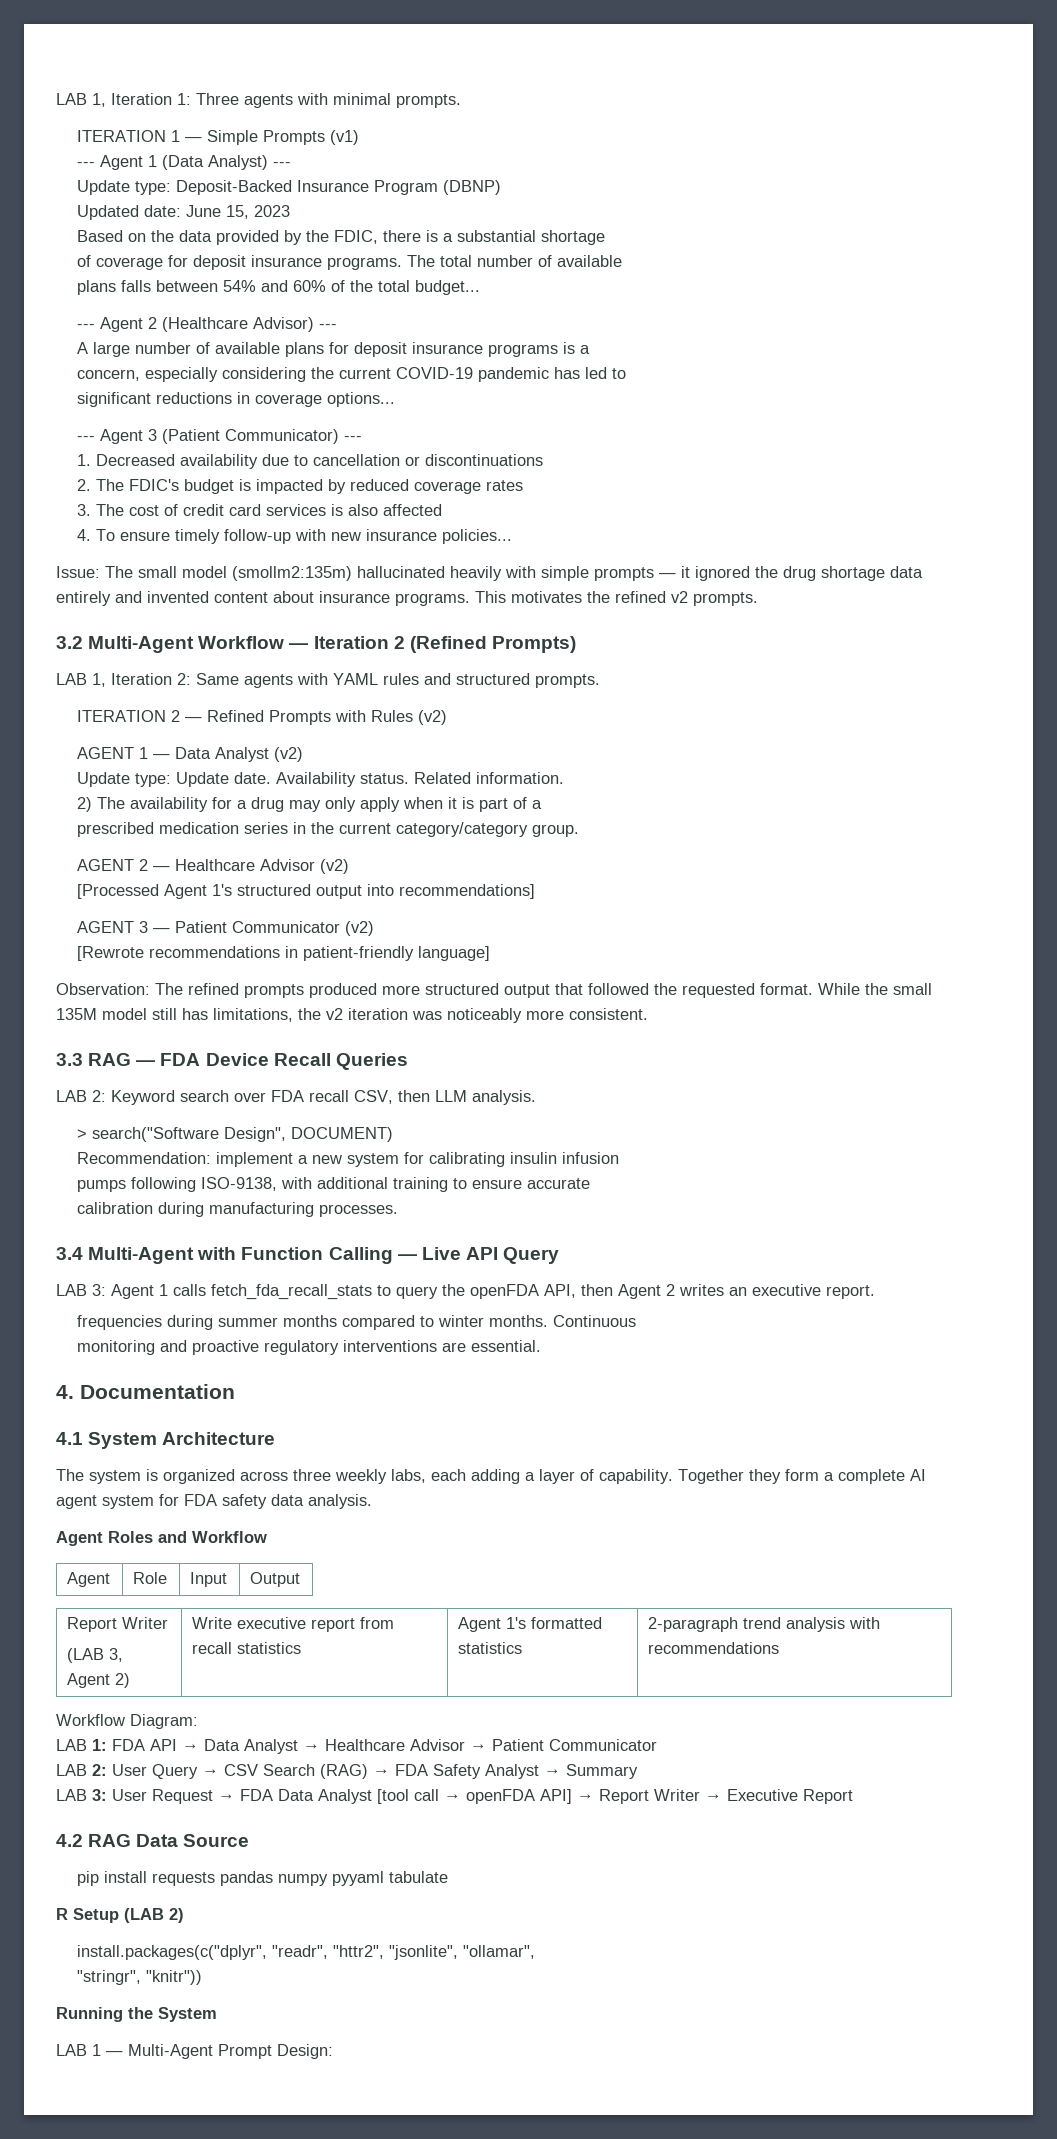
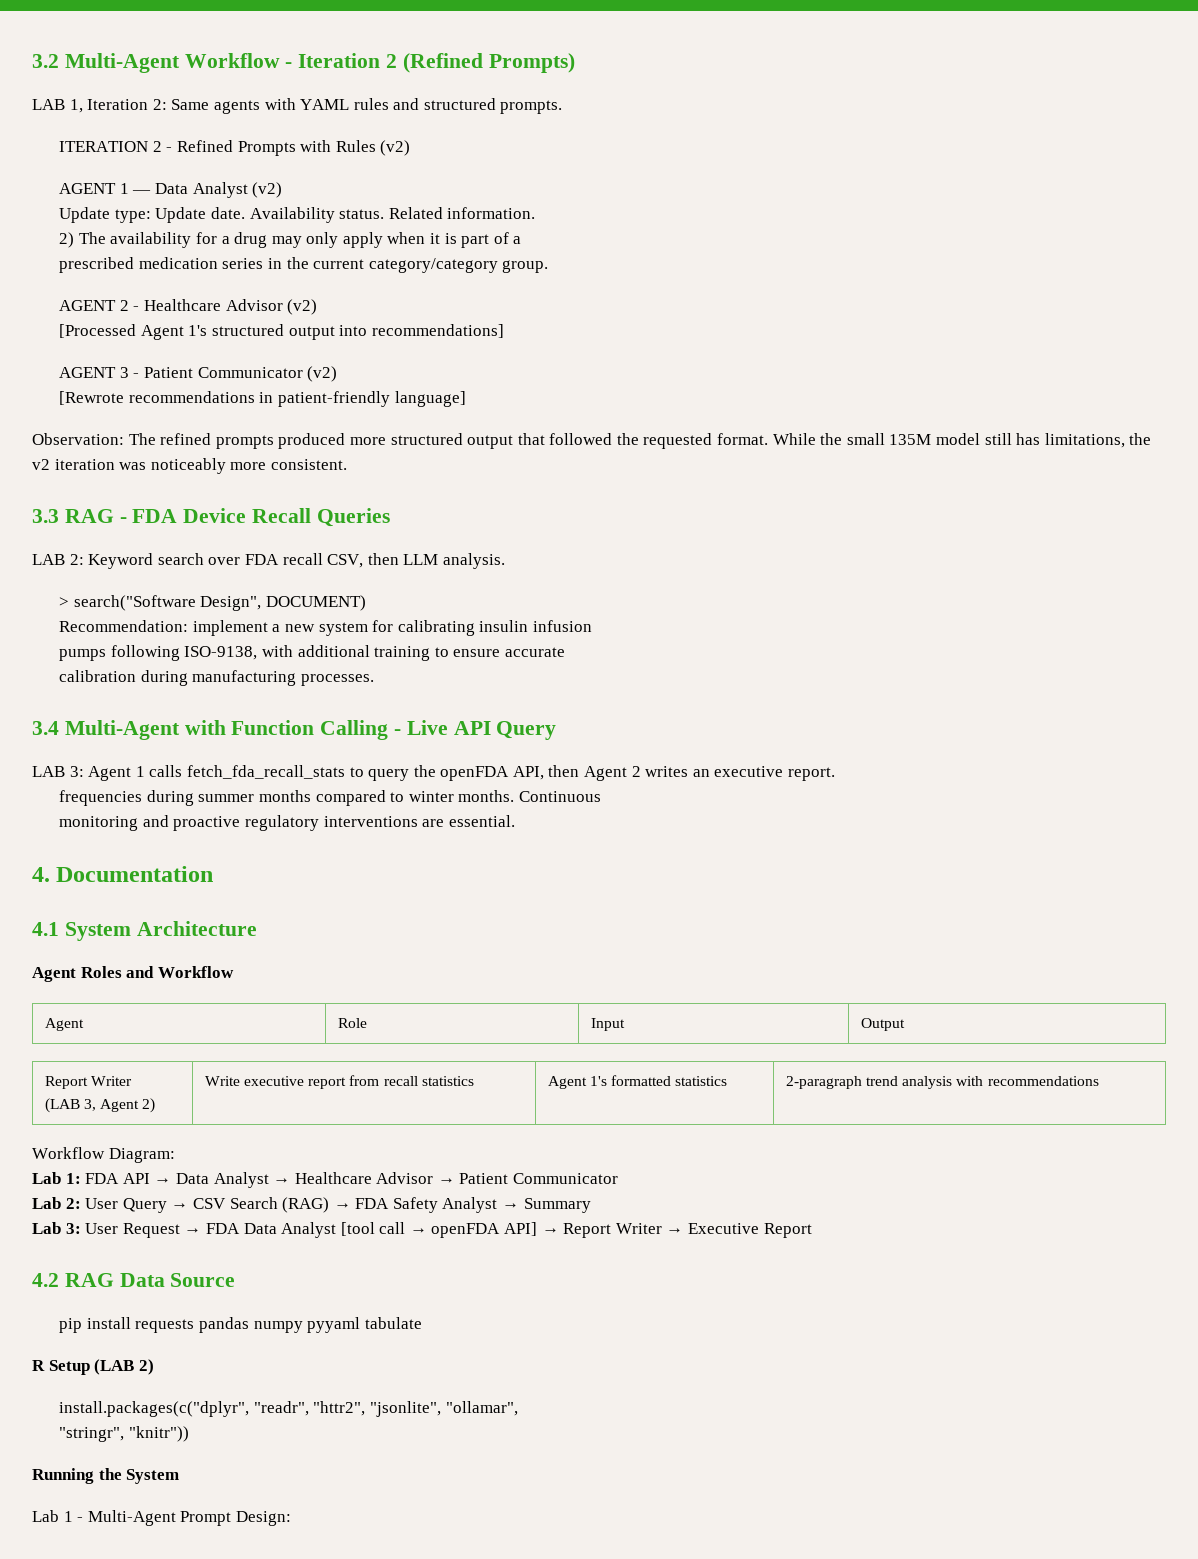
[56,93,461,108] [77,130,360,145] [77,155,292,170] [77,180,502,195] [77,205,291,220] [77,230,606,245] [77,255,623,270] [77,280,481,295] [77,317,338,332] [77,342,591,357] [77,367,627,382] [77,392,396,407] [77,429,363,444] [77,454,544,469] [77,479,524,494] [77,504,443,516] [77,529,513,544] [56,566,923,581] [56,591,758,606] LAB 1, Iteration 1: Three agents with minimal prompts. // ITERATION 1 — Simple Prompts (v1) // --- Agent 1 (Data Analyst) --- // Update type: Deposit-Backed Insurance Program (DBNP) // Updated date: June 15, 2023 // Based on the data provided by the FDIC, there is a substantial shortage // of coverage for deposit insurance programs. The total number of available // plans falls between 54% and 60% of the total budget... // --- Agent 2 (Healthcare Advisor) --- // A large number of available plans for deposit insurance programs is a // concern, especially considering the current COVID-19 pandemic has led to // significant reductions in coverage options... // --- Agent 3 (Patient Communicator) --- // 1. Decreased availability due to cancellation or discontinuations // 2. The FDIC's budget is impacted by reduced coverage rates // 3. The cost of credit card services is also affected // 4. To ensure timely follow-up with new insurance policies... // Issue: The small model (smollm2:135m) hallucinated heavily with simple prompts — it ignored the drug shortage data entirely and invented content about insurance programs. This motivates the refined v2 prompts. // -> (32, 61) none
[289,643,309,649] — -> [285,62,293,68] -
[185,717,203,722] — -> [166,147,173,152] -
[153,866,171,871] — -> [133,306,140,311] -
[153,928,171,933] — -> [133,373,140,378] -
[136,1060,156,1066] — -> [119,517,127,523] -
[397,1254,417,1260] — -> [394,729,402,735] -
[56,1469,926,1484] [56,1494,372,1509] // The system is organized across three weekly labs, each adding a layer of capability. Together they form a complete AI agent system for FDA safety data analysis. -> (257, 928) none
[56,1739,87,1751] LAB -> [32,1172,61,1184] Lab
[56,1764,87,1776] LAB -> [32,1197,61,1209] Lab
[56,1789,87,1801] LAB -> [32,1222,61,1234] Lab
[56,2044,123,2056] LAB 1 — -> [32,1510,84,1522] Lab 1 -

